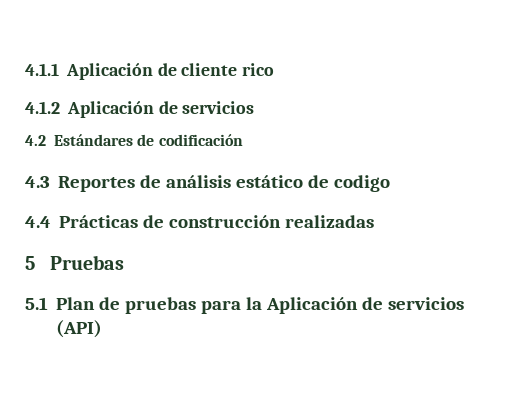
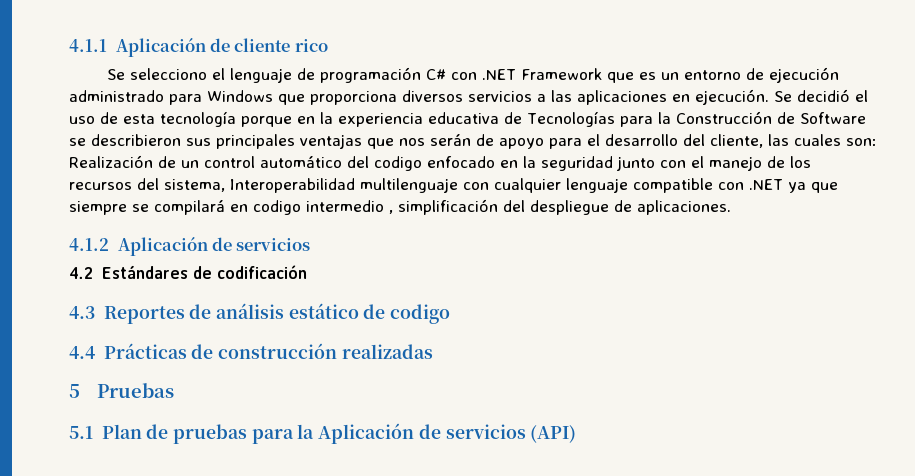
(275, 69) none -> [106,67,839,83] [69,89,868,105] [69,111,866,127] [69,134,877,149] [69,155,811,171] [69,178,838,193] [69,199,731,215] // Se selecciono el lenguaje de programación C# con .NET Framework que es un entorno de ejecución administrado para Windows que proporciona diversos servicios a las aplicaciones en ejecución. Se decidió el uso de esta tecnología porque en la experiencia educativa de Tecnologías para la Construcción de Software se describieron sus principales ventajas que nos serán de apoyo para el desarrollo del cliente, las cuales son: Realización de un control automático del codigo enfocado en la seguridad junto con el manejo de los recursos del sistema, Interoperabilidad multilenguaje con cualquier lenguaje compatible con .NET ya que siempre se compilará en codigo intermedio , simplificación del despliegue de aplicaciones.

